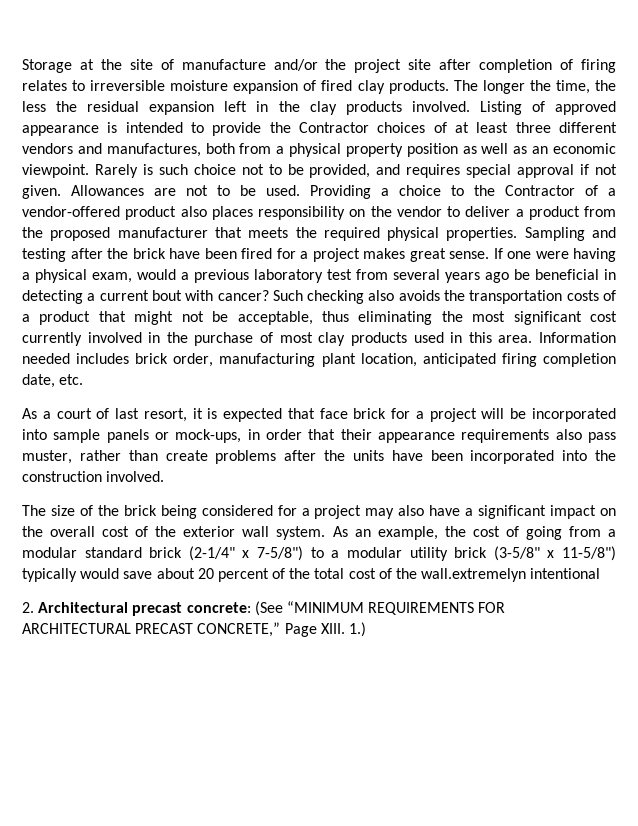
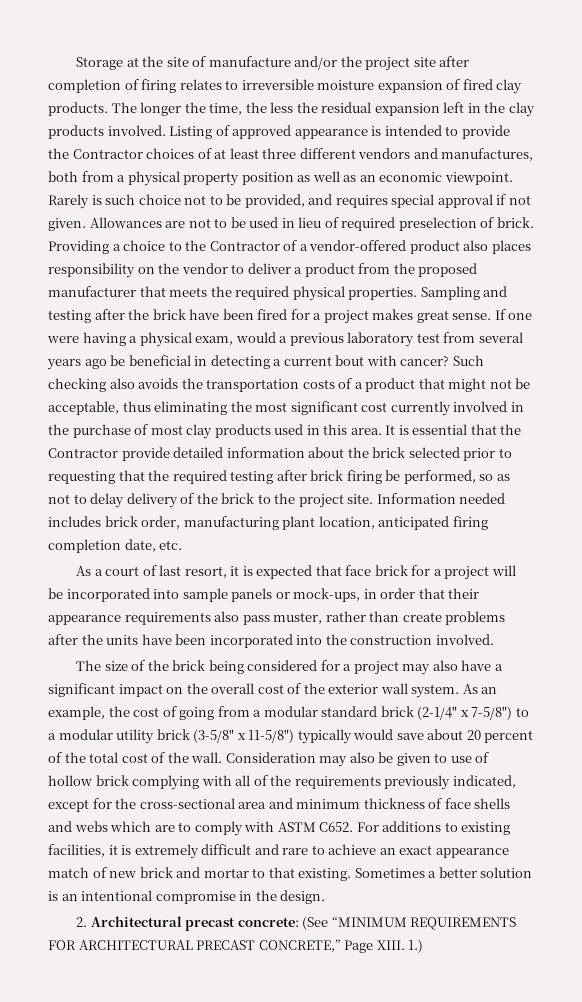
[266,185,300,196] used. -> [249,217,534,231] used in lieu of required preselection of brick.
(533, 339) none -> [385,424,522,435] [48,447,512,461] [48,470,510,484] [48,493,374,508] It is essential that the Contractor provide detailed information about the brick selected prior to requesting that the required testing after brick firing be performed, so as not to delay delivery of the brick to the project site.
[421,568,601,582] wall.extremelyn intentional -> [191,752,490,767] [48,775,516,790] [48,798,511,812] [48,821,511,836] [48,844,509,859] [48,867,533,881] [48,890,326,904] wall. Consideration may also be given to use of hollow brick complying with all of the requirements previously indicated, except for the cross-sectional area and minimum thickness of face shells and webs which are to comply with ASTM C652. For additions to existing facilities, it is extremely difficult and rare to achieve an exact appearance match of new brick and mortar to that existing. Sometimes a better solution is an intentional compromise in the design.

